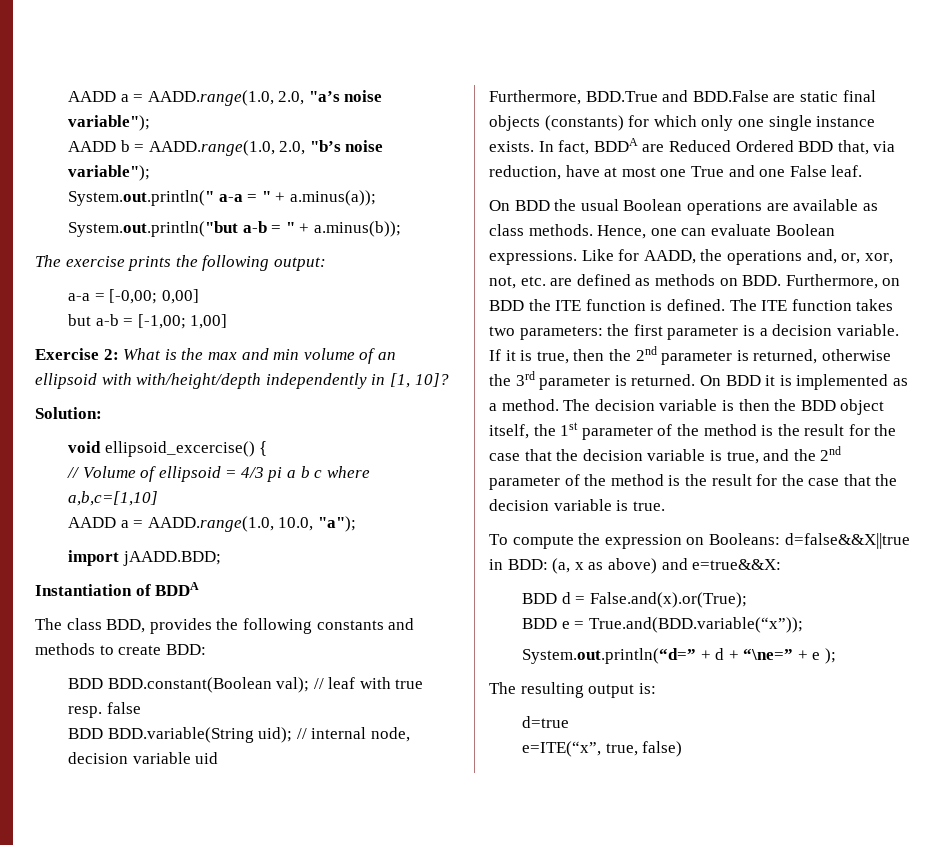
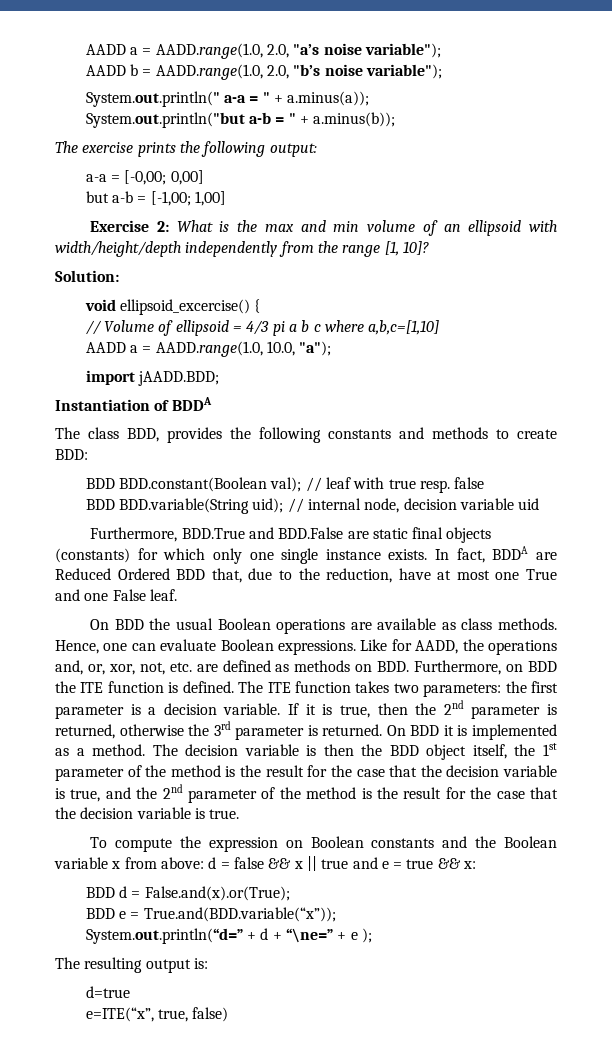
[136,373,386,389] with/height/depth independently in -> [55,241,381,257] width/height/depth independently from the range
[873,141,896,152] via -> [248,568,320,580] due to the
[708,533,910,549] [489,558,782,574] Booleans: d=false&&X||true in BDD: (a, x as above) and e=true&&X: -> [310,836,557,848] [54,856,477,871] Boolean constants and the Boolean variable x from above: d = false && x || true and e = true && x:

